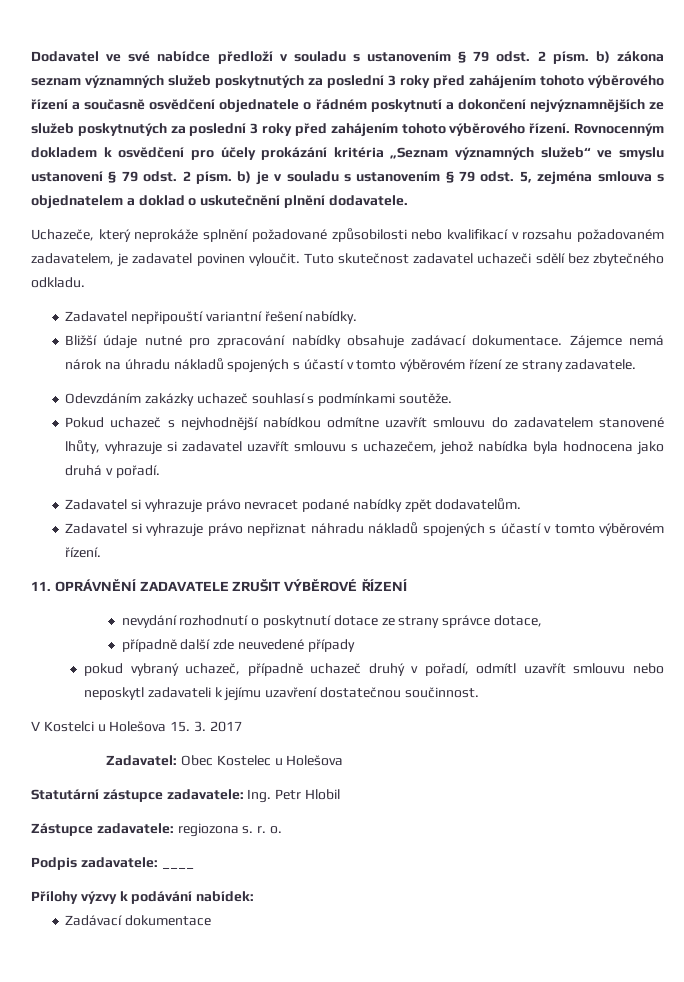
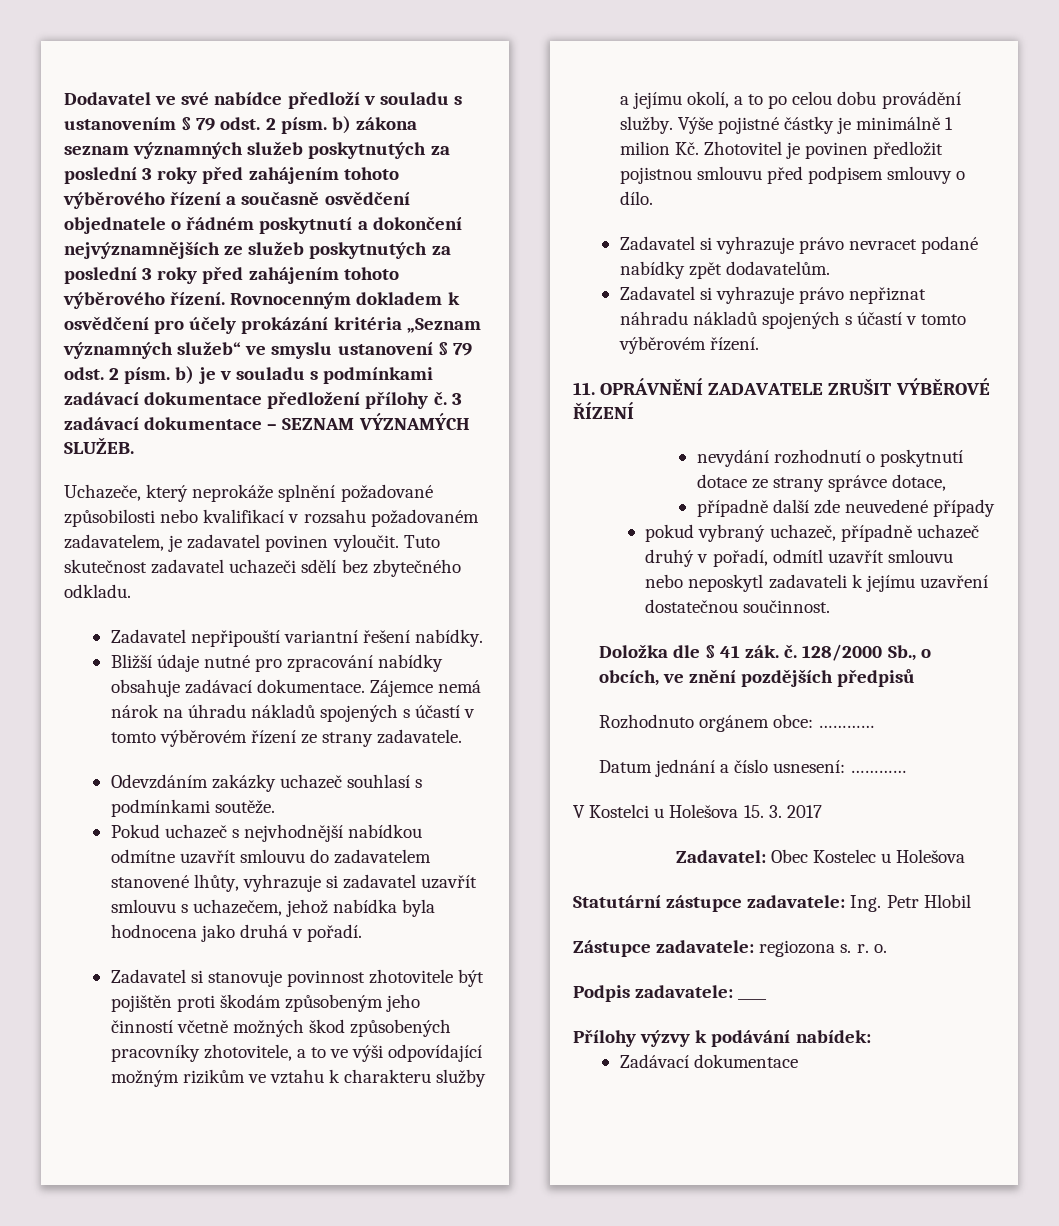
[356,171,665,185] [31,195,408,209] ustanovením § 79 odst. 5, zejména smlouva s objednatelem a doklad o uskutečnění plnění dodavatele. -> [323,367,434,384] [64,391,462,409] [64,413,470,430] [64,437,134,454] podmínkami zadávací dokumentace předložení přílohy č. 3 zadávací dokumentace – SEZNAM VÝZNAMÝCH SLUŽEB.
(160, 471) none -> [110,969,485,987] [110,994,421,1012] [110,1019,452,1037] [110,1044,483,1062] [110,1069,487,1087] [619,91,961,109] [619,116,954,134] [619,141,944,159] [619,166,966,184] [619,191,653,205] // Zadavatel si stanovuje povinnost zhotovitele být pojištěn proti škodám způsobeným jeho činností včetně možných škod způsobených pracovníky zhotovitele, a to ve výši odpovídající možným rizikům ve vztahu k charakteru služby a jejímu okolí, a to po celou dobu provádění služby. Výše pojistné částky je minimálně 1 milion Kč. Zhotovitel je povinen předložit pojistnou smlouvu před podpisem smlouvy o dílo.
(479, 692) none -> [598,644,931,661] [598,669,916,687] [598,714,875,732] [598,759,907,777] // Doložka dle § 41 zák. č. 128/2000 Sb., o obcích, ve znění pozdějších předpisů // Rozhodnuto orgánem obce: ………… // Datum jednání a číslo usnesení: …………

